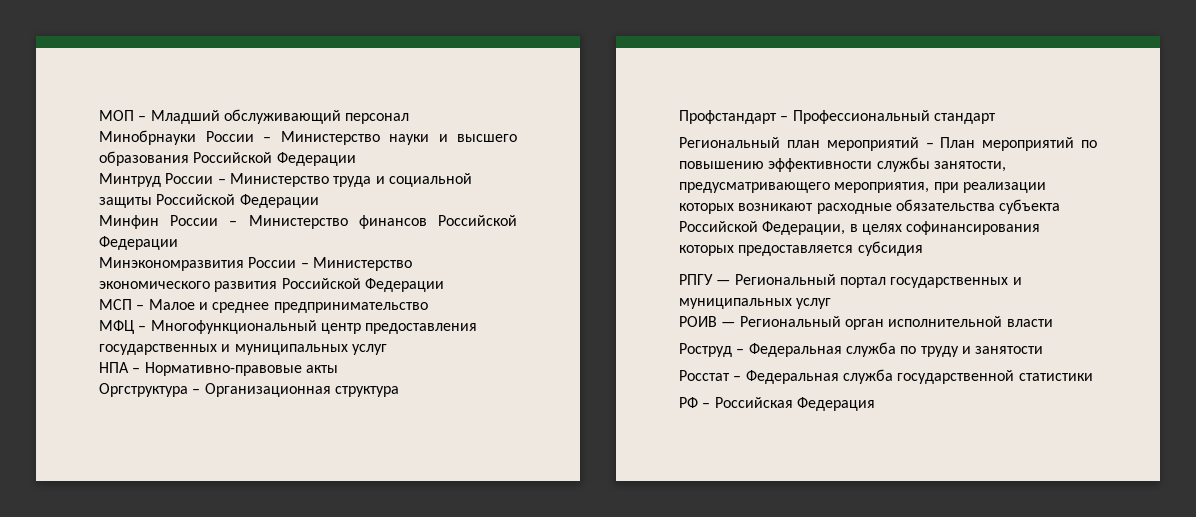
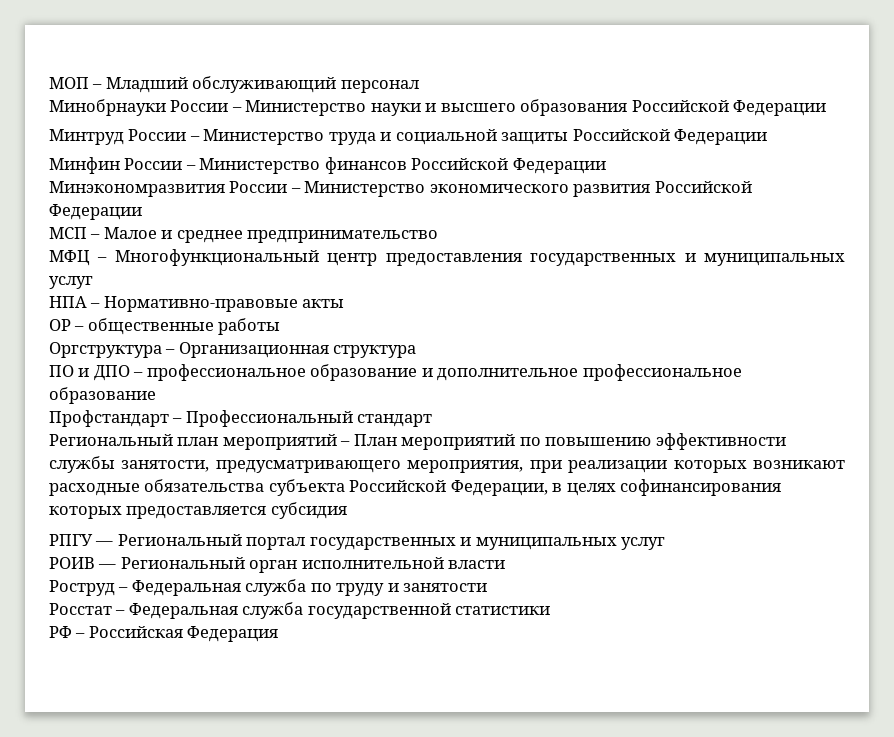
(338, 369) none -> [49,318,281,335] // ОР – общественные работы
(399, 391) none -> [49,364,742,381] [49,387,156,404] // ПО и ДПО – профессиональное образование и дополнительное профессиональное образование

